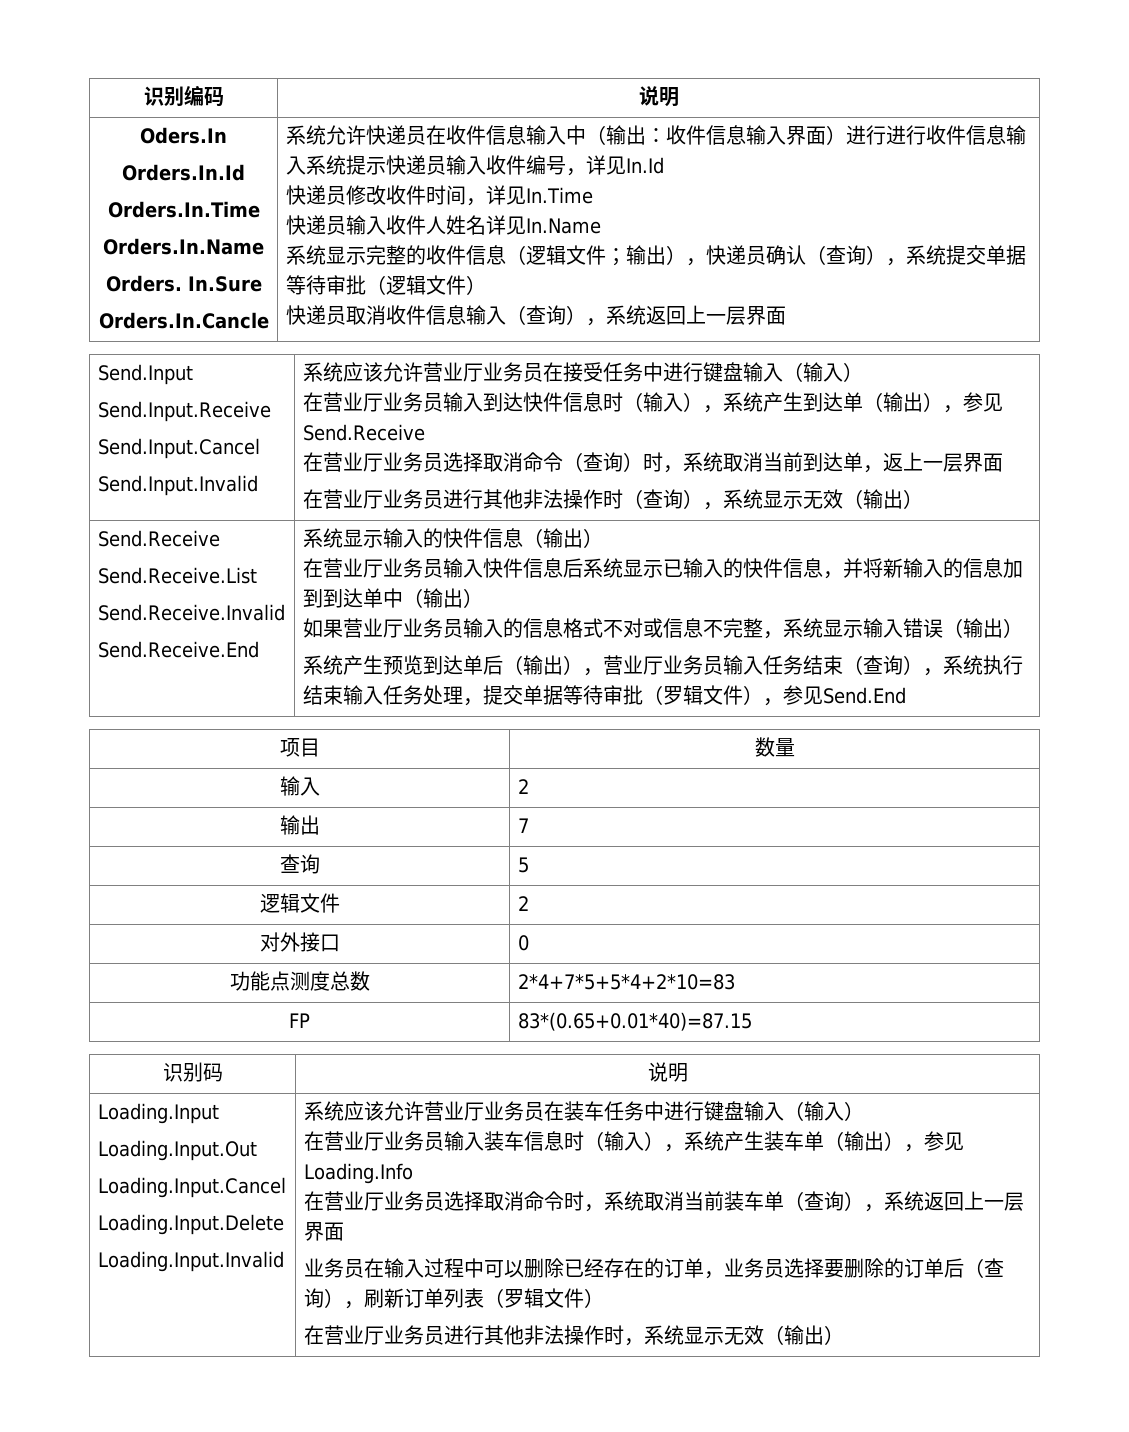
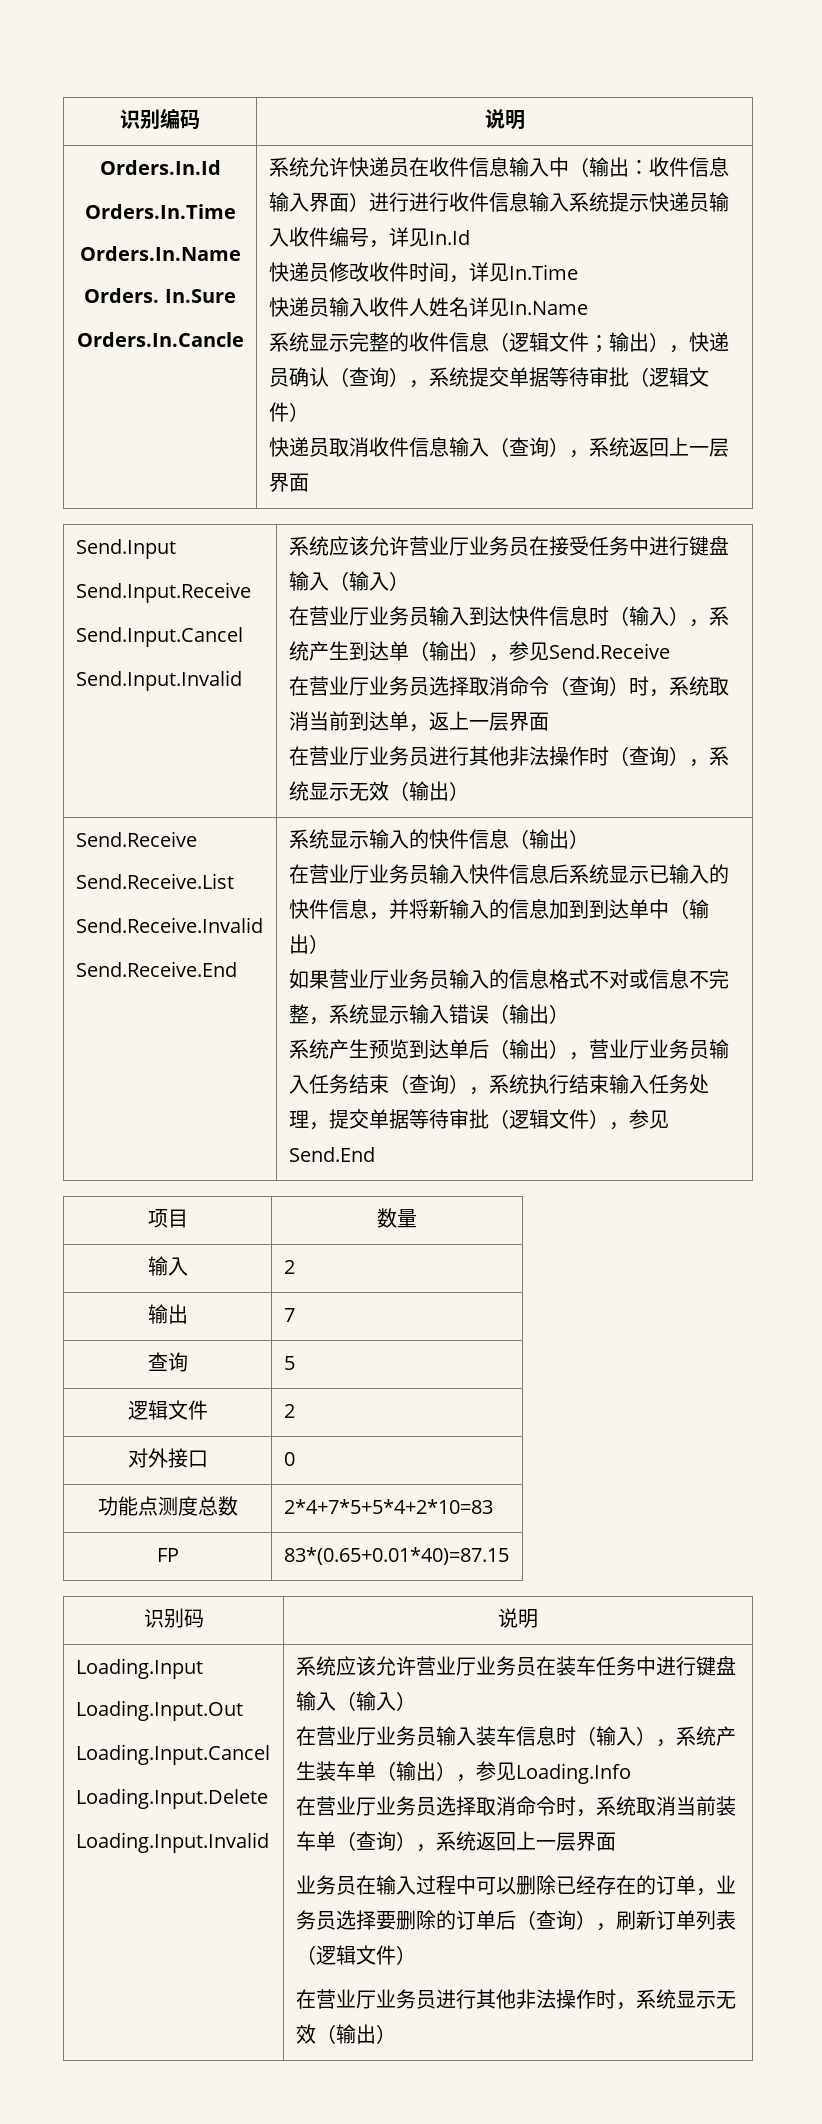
[140,127,227,144] Oders.In // -> (525, 120) none
[662,686,683,705] 罗 -> [508,1109,529,1129] 逻
[503,1289,524,1308] 罗 -> [315,1945,336,1965] 逻

